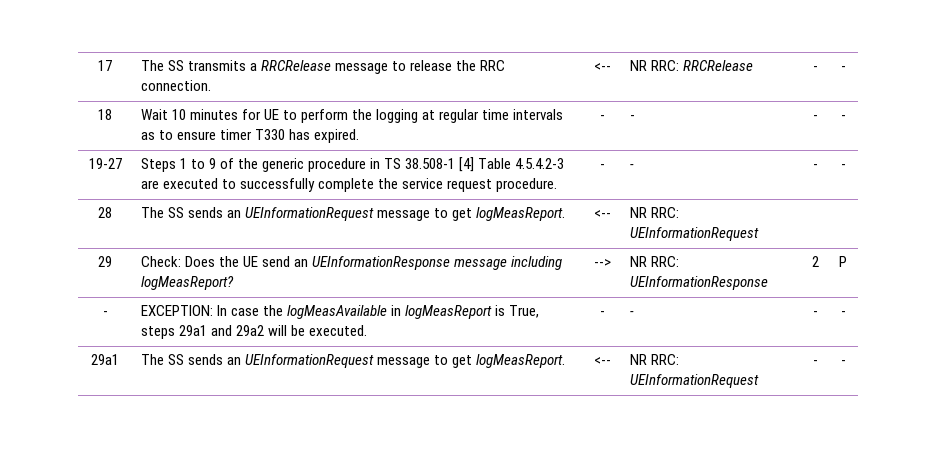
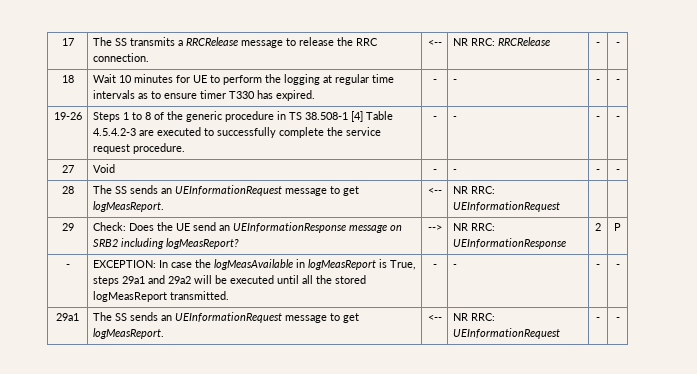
[88,158,122,169] 19-27 -> [53,112,82,120] 19-26
[208,158,216,169] 9 -> [144,112,151,120] 8
(846, 166) none -> [61,165,74,173] [92,164,115,173] [432,169,437,173] [452,169,457,173] [596,169,600,173] [615,169,620,173] // 27 | Void | - | - | - | -
(508, 264) none -> [389,225,402,231] [92,239,118,247] on SRB2
[308,325,367,336] executed. -> [229,275,366,284] [92,291,229,302] executed until all the stored logMeasReport transmitted.

